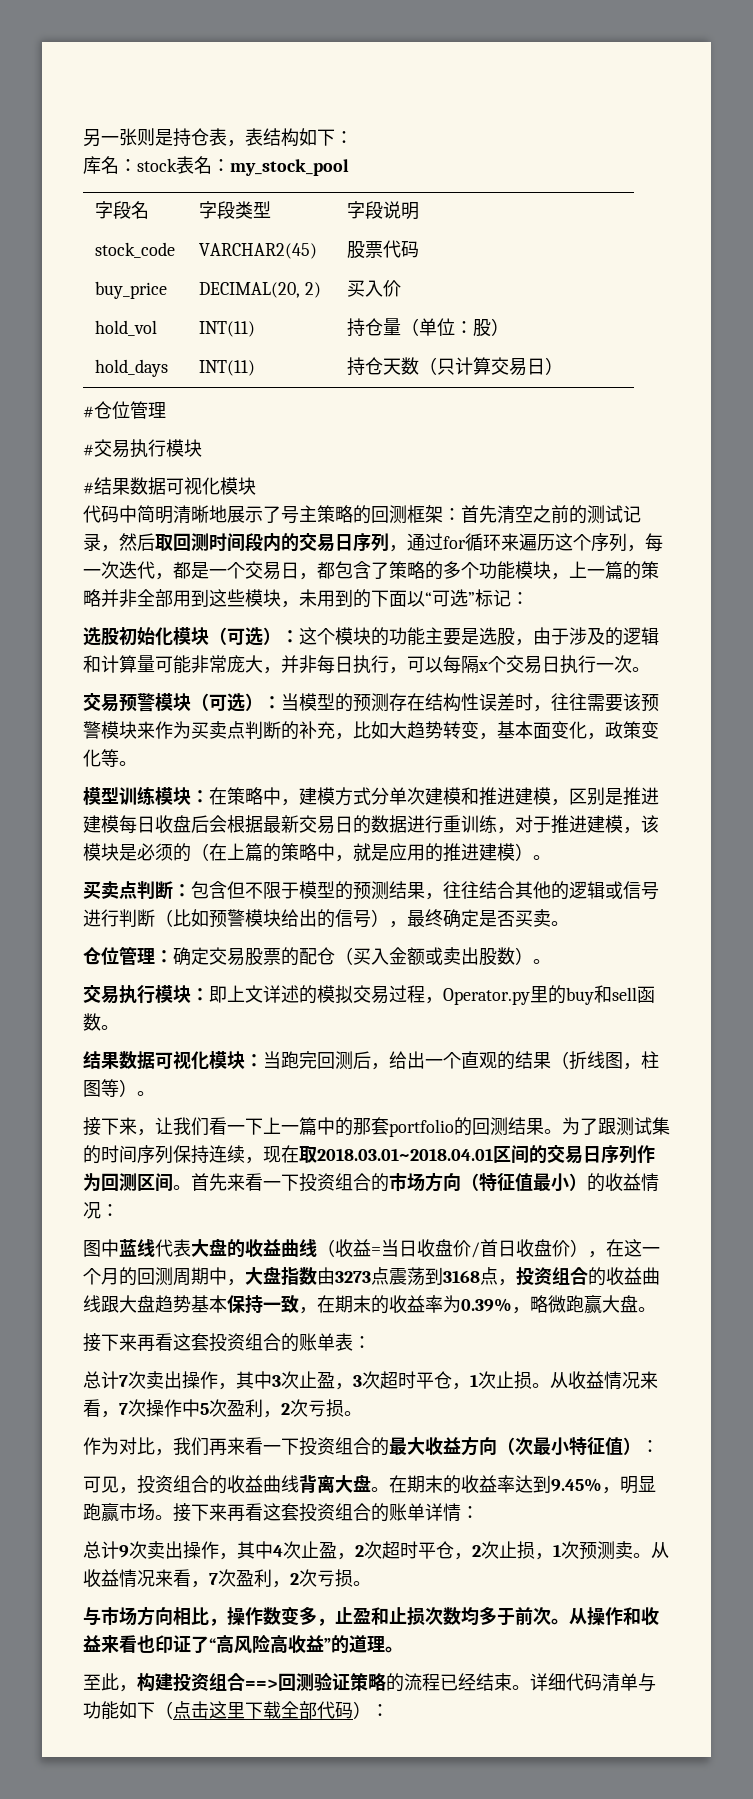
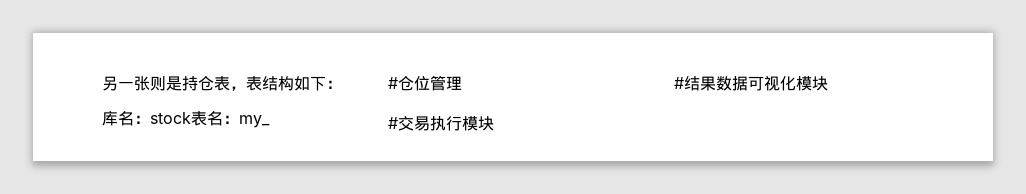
[230,159,349,176] [94,201,149,219] [198,201,271,219] [346,201,419,220] [94,242,175,258] [198,243,317,259] [346,240,419,259] [94,281,167,299] [198,282,321,298] [346,280,401,297] [94,320,157,336] [198,321,255,337] [346,318,509,337] [94,359,168,377] [198,360,255,376] [346,357,563,376] my_stock_pool // 字段名 | 字段类型 | 字段说明 // stock_code | VARCHAR2(45) | 股票代码 // buy_price | DECIMAL(20, 2) | 买入价 // hold_vol | INT(11) | 持仓量（单位：股） // hold_days | INT(11) | 持仓天数（只计算交易日） -> [239,115,270,128] my_
[83,505,641,524] [83,533,663,552] [83,561,659,580] [83,589,529,608] [83,627,659,646] [83,655,650,674] [83,693,659,712] [83,721,659,740] [83,749,137,767] [83,786,659,806] [83,815,659,834] [83,843,551,862] [83,881,659,900] [83,909,569,928] [83,946,551,966] [83,985,655,1005] [83,1013,119,1031] [83,1051,659,1070] [83,1079,155,1097] [83,1117,670,1137] [83,1145,655,1164] [83,1172,659,1192] [83,1202,119,1219] [83,1238,660,1258] [83,1266,660,1286] [83,1294,656,1314] [83,1333,371,1352] [83,1371,658,1390] [83,1399,362,1418] [83,1436,659,1456] [83,1474,656,1494] [83,1502,479,1522] [83,1541,669,1560] [83,1569,371,1588] [83,1606,659,1626] [83,1634,403,1654] [83,1672,656,1692] [83,1701,389,1720] // 代码中简明清晰地展示了号主策略的回测框架：首先清空之前的测试记录，然后取回测时间段内的交易日序列，通过for循环来遍历这个序列，每一次迭代，都是一个交易日，都包含了策略的多个功能模块，上一篇的策略并非全部用到这些模块，未用到的下面以“可选”标记： // 选股初始化模块（可选）：这个模块的功能主要是选股，由于涉及的逻辑和计算量可能非常庞大，并非每日执行，可以每隔x个交易日执行一次。 // 交易预警模块（可选）：当模型的预测存在结构性误差时，往往需要该预警模块来作为买卖点判断的补充，比如大趋势转变，基本面变化，政策变化等。 // 模型训练模块：在策略中，建模方式分单次建模和推进建模，区别是推进建模每日收盘后会根据最新交易日的数据进行重训练，对于推进建模，该模块是必须的（在上篇的策略中，就是应用的推进建模）。 // 买卖点判断：包含但不限于模型的预测结果，往往结合其他的逻辑或信号进行判断（比如预警模块给出的信号），最终确定是否买卖。 // 仓位管理：确定交易股票的配仓（买入金额或卖出股数）。 // 交易执行模块：即上文详述的模拟交易过程，Operator.py里的buy和sell函数。 // 结果数据可视化模块：当跑完回测后，给出一个直观的结果（折线图，柱图等）。 // 接下来，让我们看一下上一篇中的那套portfolio的回测结果。为了跟测试集的时间序列保持连续，现在取2018.03.01~2018.04.01区间的交易日序列作为回测区间。首先来看一下投资组合的市场方向（特征值最小）的收益情况： // 图中蓝线代表大盘的收益曲线（收益=当日收盘价/首日收盘价），在这一个月的回测周期中，大盘指数由3273点震荡到3168点，投资组合的收益曲线跟大盘趋势基本保持一致，在期末的收益率为0.39%，略微跑赢大盘。 // 接下来再看这套投资组合的账单表： // 总计7次卖出操作，其中3次止盈，3次超时平仓，1次止损。从收益情况来看，7次操作中5次盈利，2次亏损。 // 作为对比，我们再来看一下投资组合的最大收益方向（次最小特征值）： // 可见，投资组合的收益曲线背离大盘。在期末的收益率达到9.45%，明显跑赢市场。接下来再看这套投资组合的账单详情： // 总计9次卖出操作，其中4次止盈，2次超时平仓，2次止损，1次预测卖。从收益情况来看，7次盈利，2次亏损。 // 与市场方向相比，操作数变多，止盈和止损次数均多于前次。从操作和收益来看也印证了“高风险高收益”的道理。 // 至此，构建投资组合==>回测验证策略的流程已经结束。详细代码清单与功能如下（点击这里下载全部代码）： -> (828, 83) none

